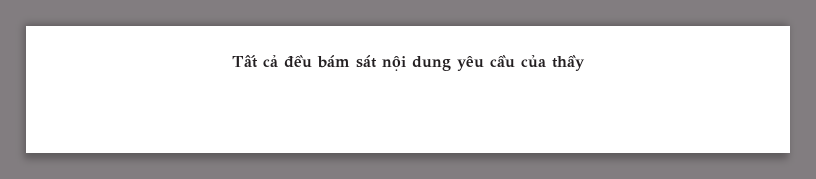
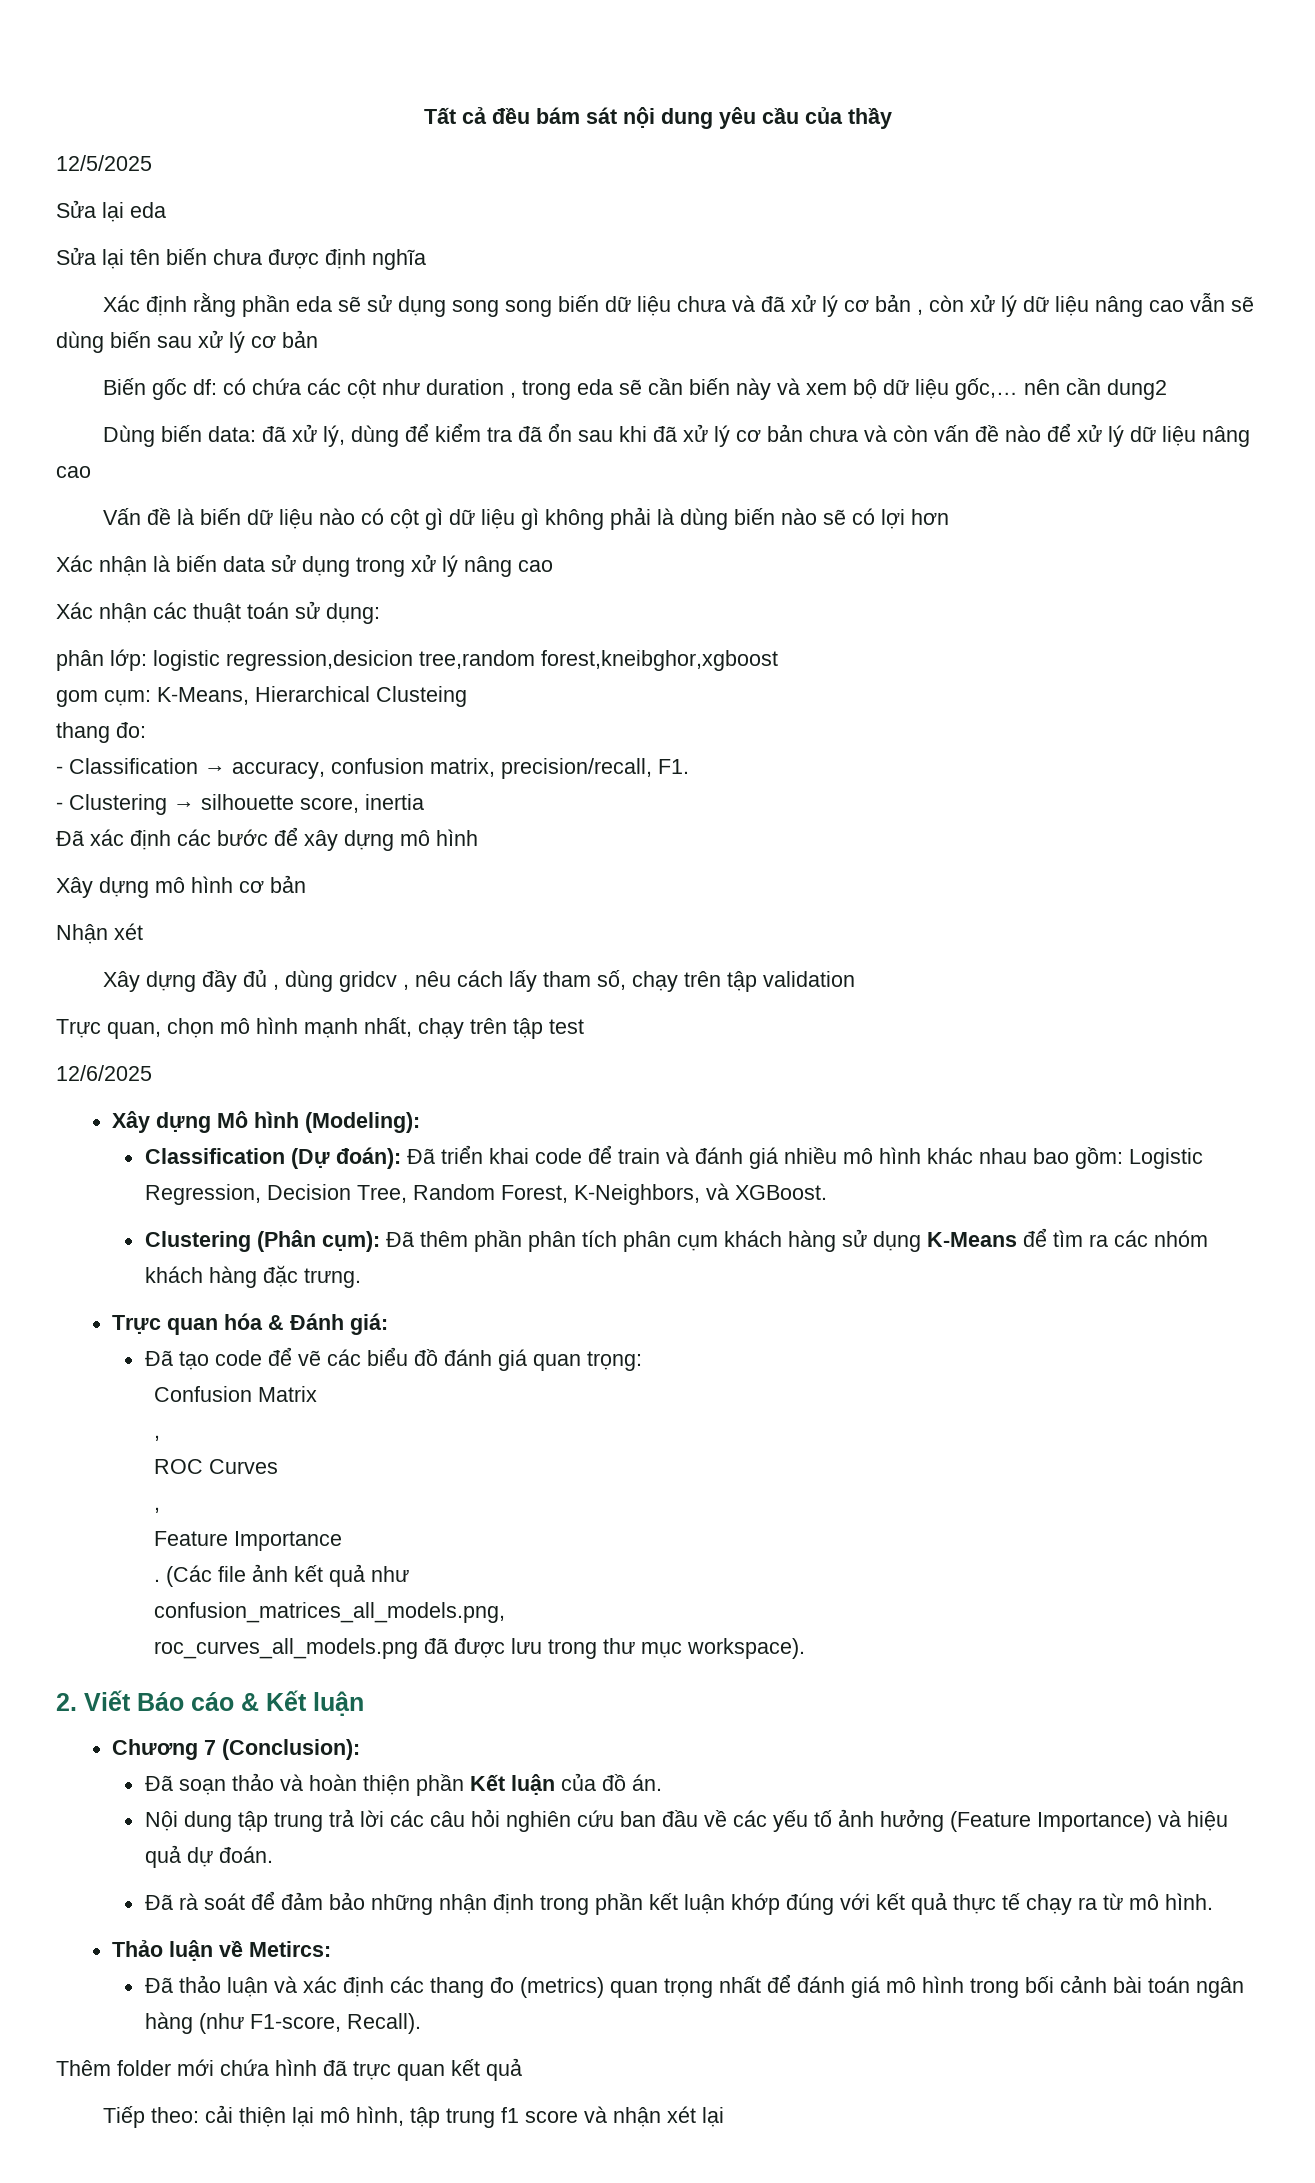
(585, 63) none -> [56,155,152,171] [56,200,166,222] [56,247,426,270] [103,293,1255,317] [56,330,318,353] [103,378,1168,400] [103,423,1251,447] [56,466,91,478] [103,507,950,530] [56,554,553,577] [56,601,380,624] [56,649,778,671] [56,686,467,707] [56,722,146,743] [56,758,689,779] [56,794,424,815] [56,827,478,851] [56,875,306,898] [56,923,143,944] [103,969,856,992] [56,1017,584,1039] [56,1065,152,1081] [112,1111,421,1133] [144,1145,1203,1169] [144,1183,827,1205] [144,1228,1208,1252] [144,1265,361,1288] [112,1313,389,1335] [144,1347,642,1371] [153,1386,317,1402] [153,1435,160,1441] [153,1459,278,1474] [153,1507,160,1513] [153,1531,342,1551] [153,1564,409,1587] [153,1602,505,1623] [153,1638,805,1659] [56,1690,364,1716] [112,1739,361,1760] [144,1773,662,1796] [144,1809,1228,1832] [144,1845,273,1868] [144,1891,1213,1915] [112,1940,332,1961] [144,1974,1244,1998] [144,2012,421,2034] [56,2058,522,2081] [103,2105,725,2128] // 12/5/2025 // Sửa lại eda // Sửa lại tên biến chưa được định nghĩa // Xác định rằng phần eda sẽ sử dụng song song biến dữ liệu chưa và đã xử lý cơ bản , còn xử lý dữ liệu nâng cao vẫn sẽ dùng biến sau xử lý cơ bản // Biến gốc df: có chứa các cột như duration , trong eda sẽ cần biến này và xem bộ dữ liệu gốc,… nên cần dung2 // Dùng biến data: đã xử lý, dùng để kiểm tra đã ổn sau khi đã xử lý cơ bản chưa và còn vấn đề nào để xử lý dữ liệu nâng cao // Vấn đề là biến dữ liệu nào có cột gì dữ liệu gì không phải là dùng biến nào sẽ có lợi hơn // Xác nhận là biến data sử dụng trong xử lý nâng cao // Xác nhận các thuật toán sử dụng: // phân lớp: logistic regression,desicion tree,random forest,kneibghor,xgboost // gom cụm: K-Means, Hierarchical Clusteing // thang đo: // - Classification → accuracy, confusion matrix, precision/recall, F1. // - Clustering → silhouette score, inertia // Đã xác định các bước để xây dựng mô hình // Xây dựng mô hình cơ bản // Nhận xét // Xây dựng đầy đủ , dùng gridcv , nêu cách lấy tham số, chạy trên tập validation // Trực quan, chọn mô hình mạnh nhất, chạy trên tập test // 12/6/2025 // Xây dựng Mô hình (Modeling): // Classification (Dự đoán): Đã triển khai code để train và đánh giá nhiều mô hình khác nhau bao gồm: Logistic Regression, Decision Tree, Random Forest, K-Neighbors, và XGBoost. // Clustering (Phân cụm): Đã thêm phần phân tích phân cụm khách hàng sử dụng K-Means để tìm ra các nhóm khách hàng đặc trưng. // Trực quan hóa & Đánh giá: // Đã tạo code để vẽ các biểu đồ đánh giá quan trọng: // Confusion Matrix // , // ROC Curves // , // Feature Importance // . (Các file ảnh kết quả như // confusion_matrices_all_models.png, // roc_curves_all_models.png đã được lưu trong thư mục workspace). // 2. Viết Báo cáo & Kết luận // Chương 7 (Conclusion): // Đã soạn thảo và hoàn thiện phần Kết luận của đồ án. // Nội dung tập trung trả lời các câu hỏi nghiên cứu ban đầu về các yếu tố ảnh hưởng (Feature Importance) và hiệu quả dự đoán. // Đã rà soát để đảm bảo những nhận định trong phần kết luận khớp đúng với kết quả thực tế chạy ra từ mô hình. // Thảo luận về Metircs: // Đã thảo luận và xác định các thang đo (metrics) quan trọng nhất để đánh giá mô hình trong bối cảnh bài toán ngân hàng (như F1-score, Recall). // Thêm folder mới chứa hình đã trực quan kết quả // Tiếp theo: cải thiện lại mô hình, tập trung f1 score và nhận xét lại

